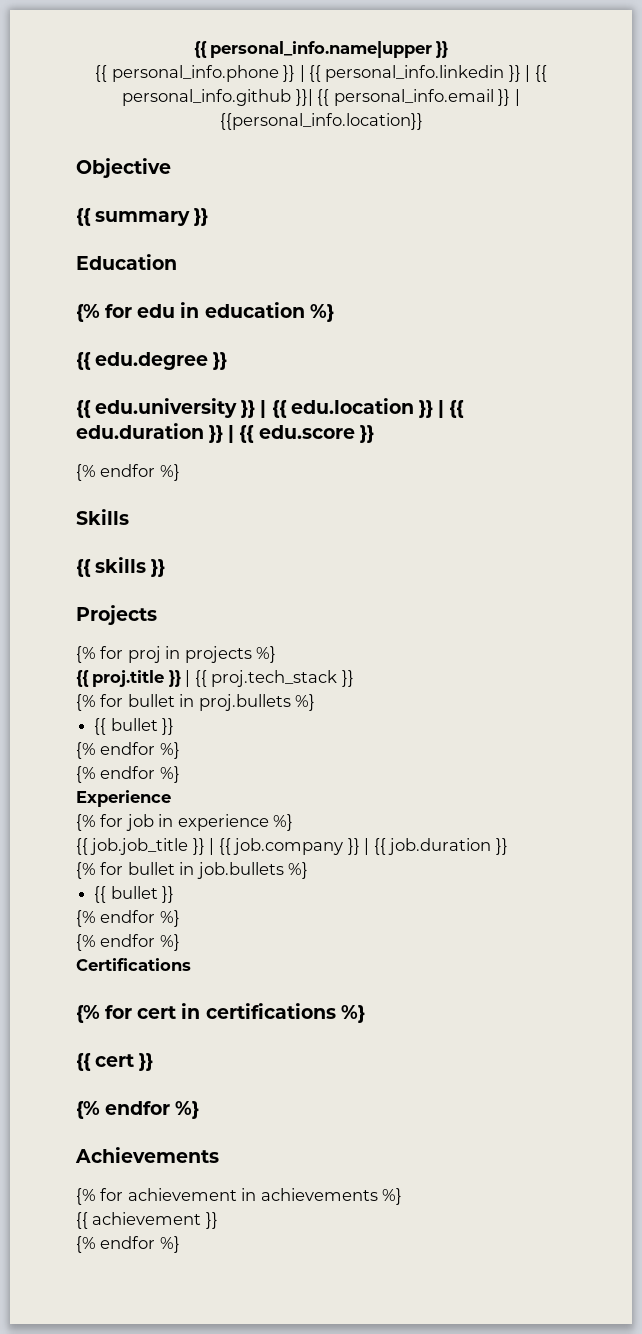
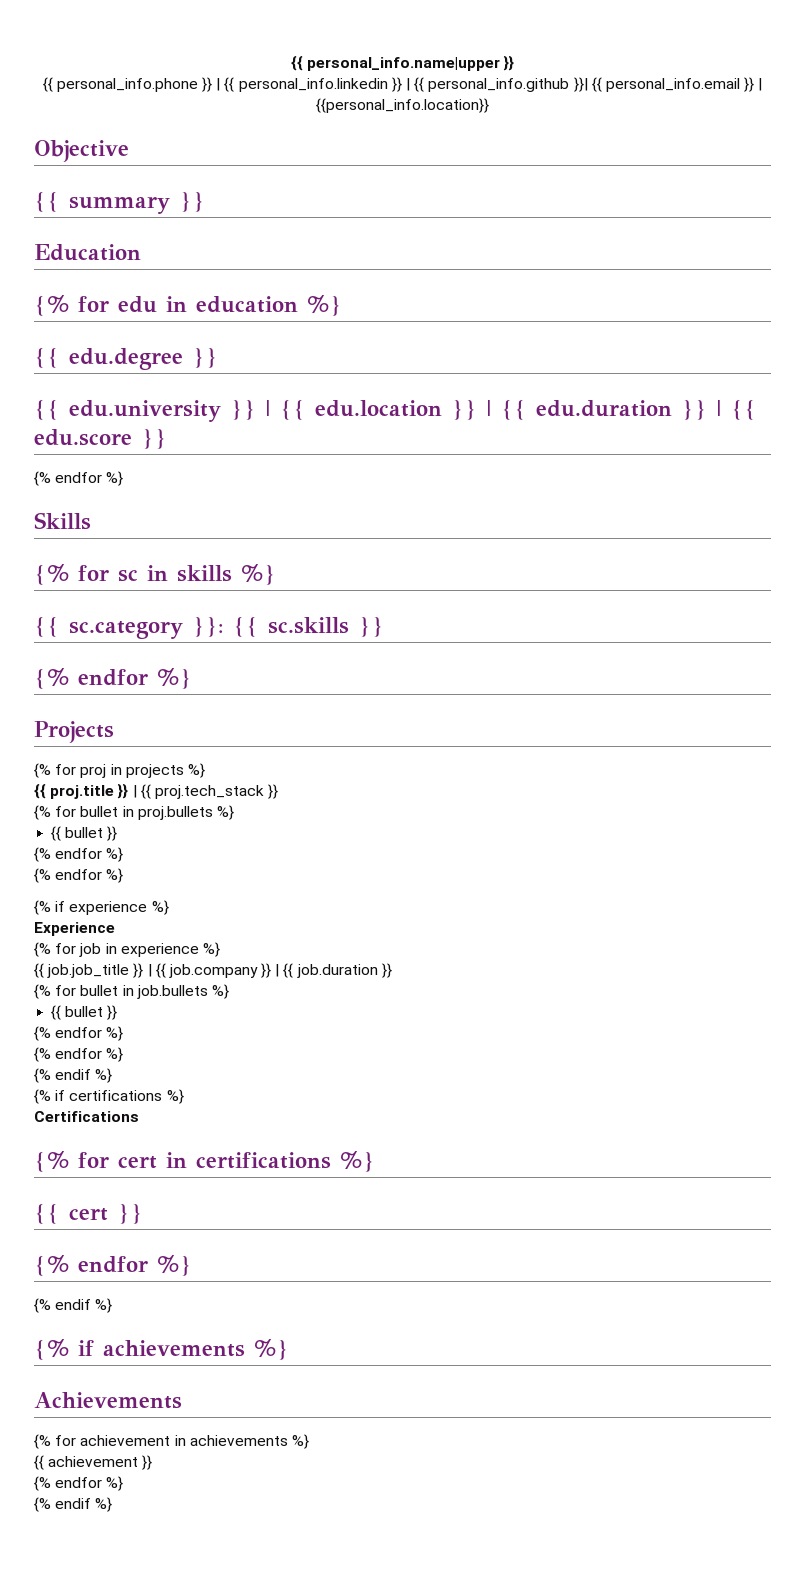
[76,557,166,577] {{ skills }} -> [34,563,276,585] [34,616,384,639] [34,667,192,689] {% for sc in skills %} // {{ sc.category }}: {{ sc.skills }} // {% endfor %}
(180, 774) none -> [34,900,169,915] // {% if experience %}
(180, 942) none -> [34,1068,113,1083] [34,1089,184,1104] // {% endif %} // {% if certifications %}
(200, 1110) none -> [34,1298,113,1313] [34,1338,289,1360] // {% endif %} // {% if achievements %}
(180, 1244) none -> [34,1497,113,1512] // {% endif %}

